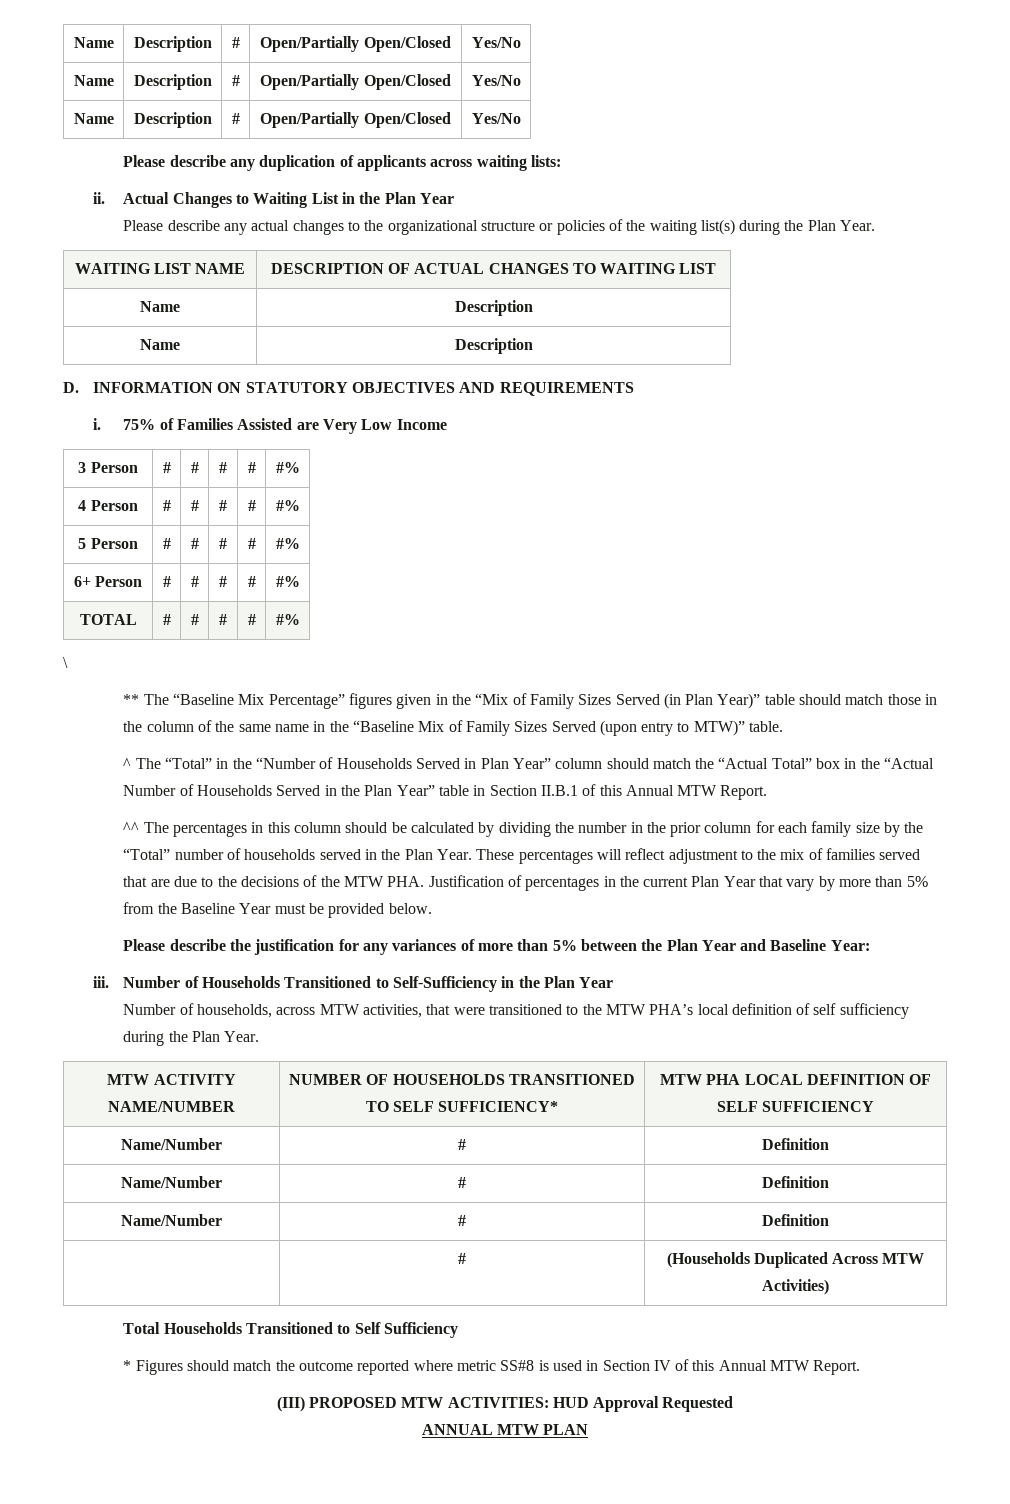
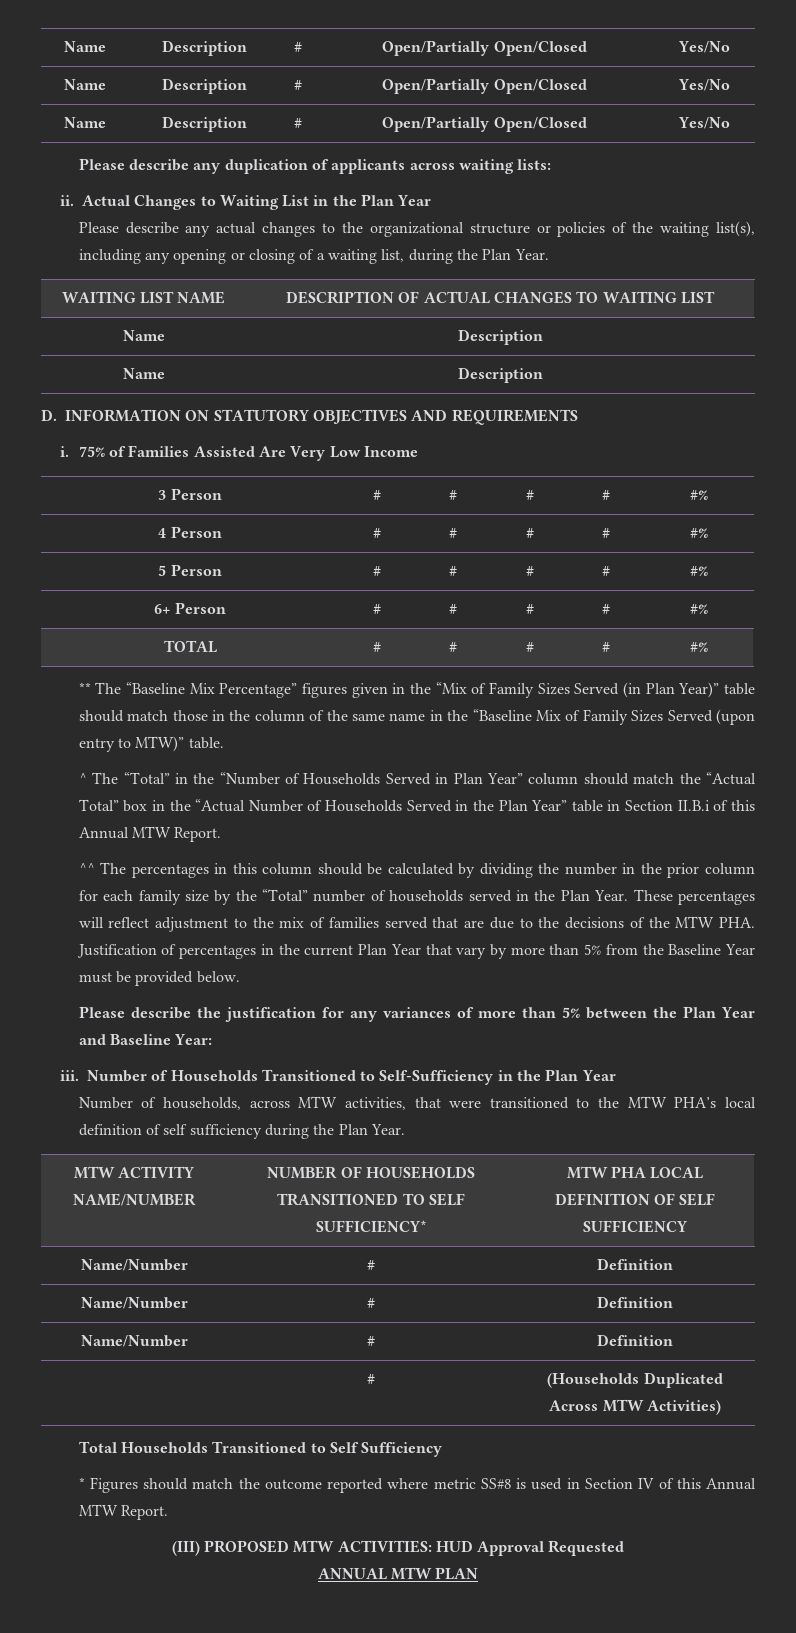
[700,219,735,235] list(s) -> [715,221,755,237] [78,249,405,264] list(s), including any opening or closing of a waiting list,
[296,422,319,430] are -> [258,446,286,457] Are
[63,657,68,668] // \ -> (708, 647) none
[540,785,578,796] II.B.1 -> [677,800,710,811] II.B.i

